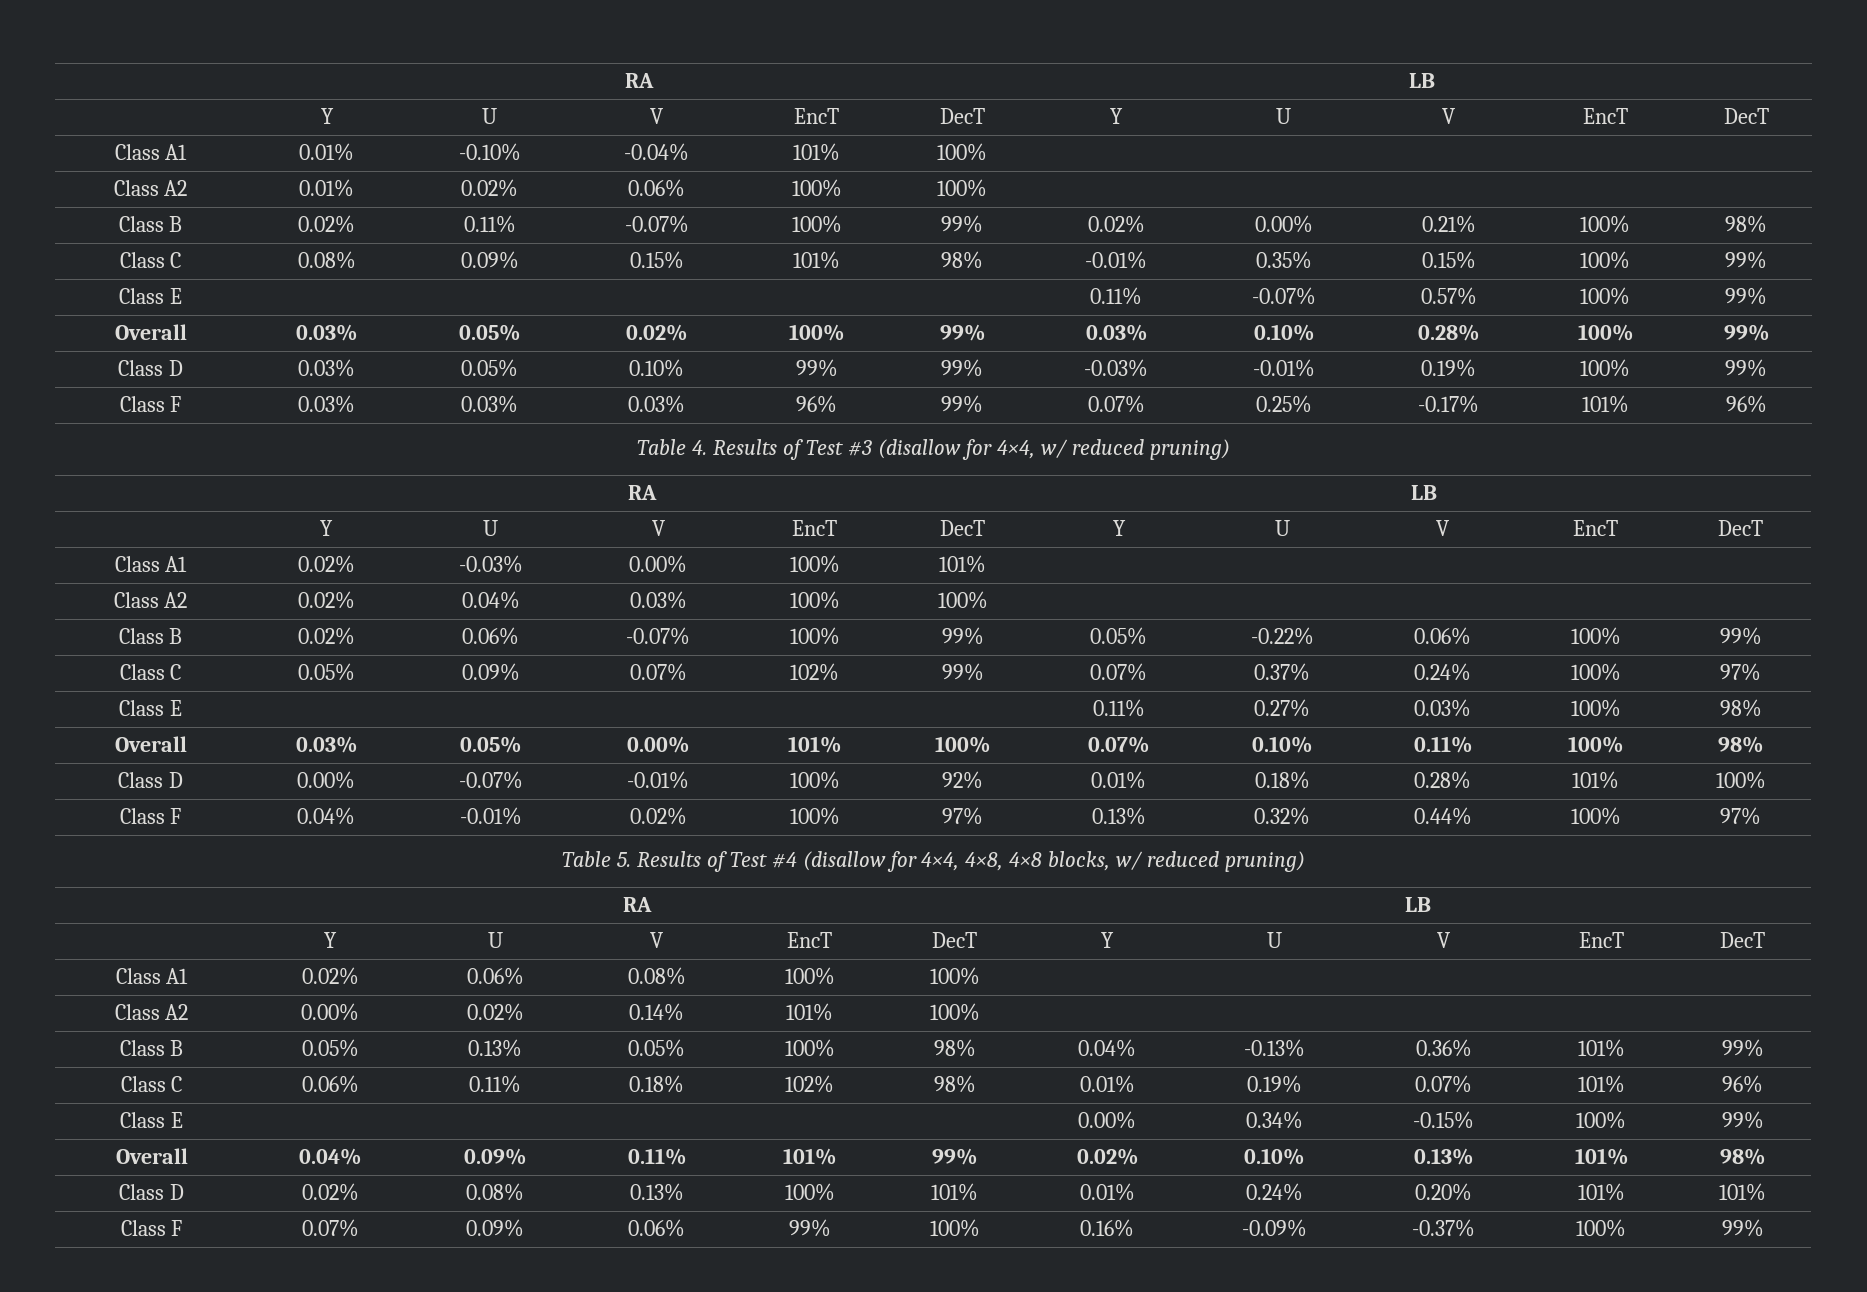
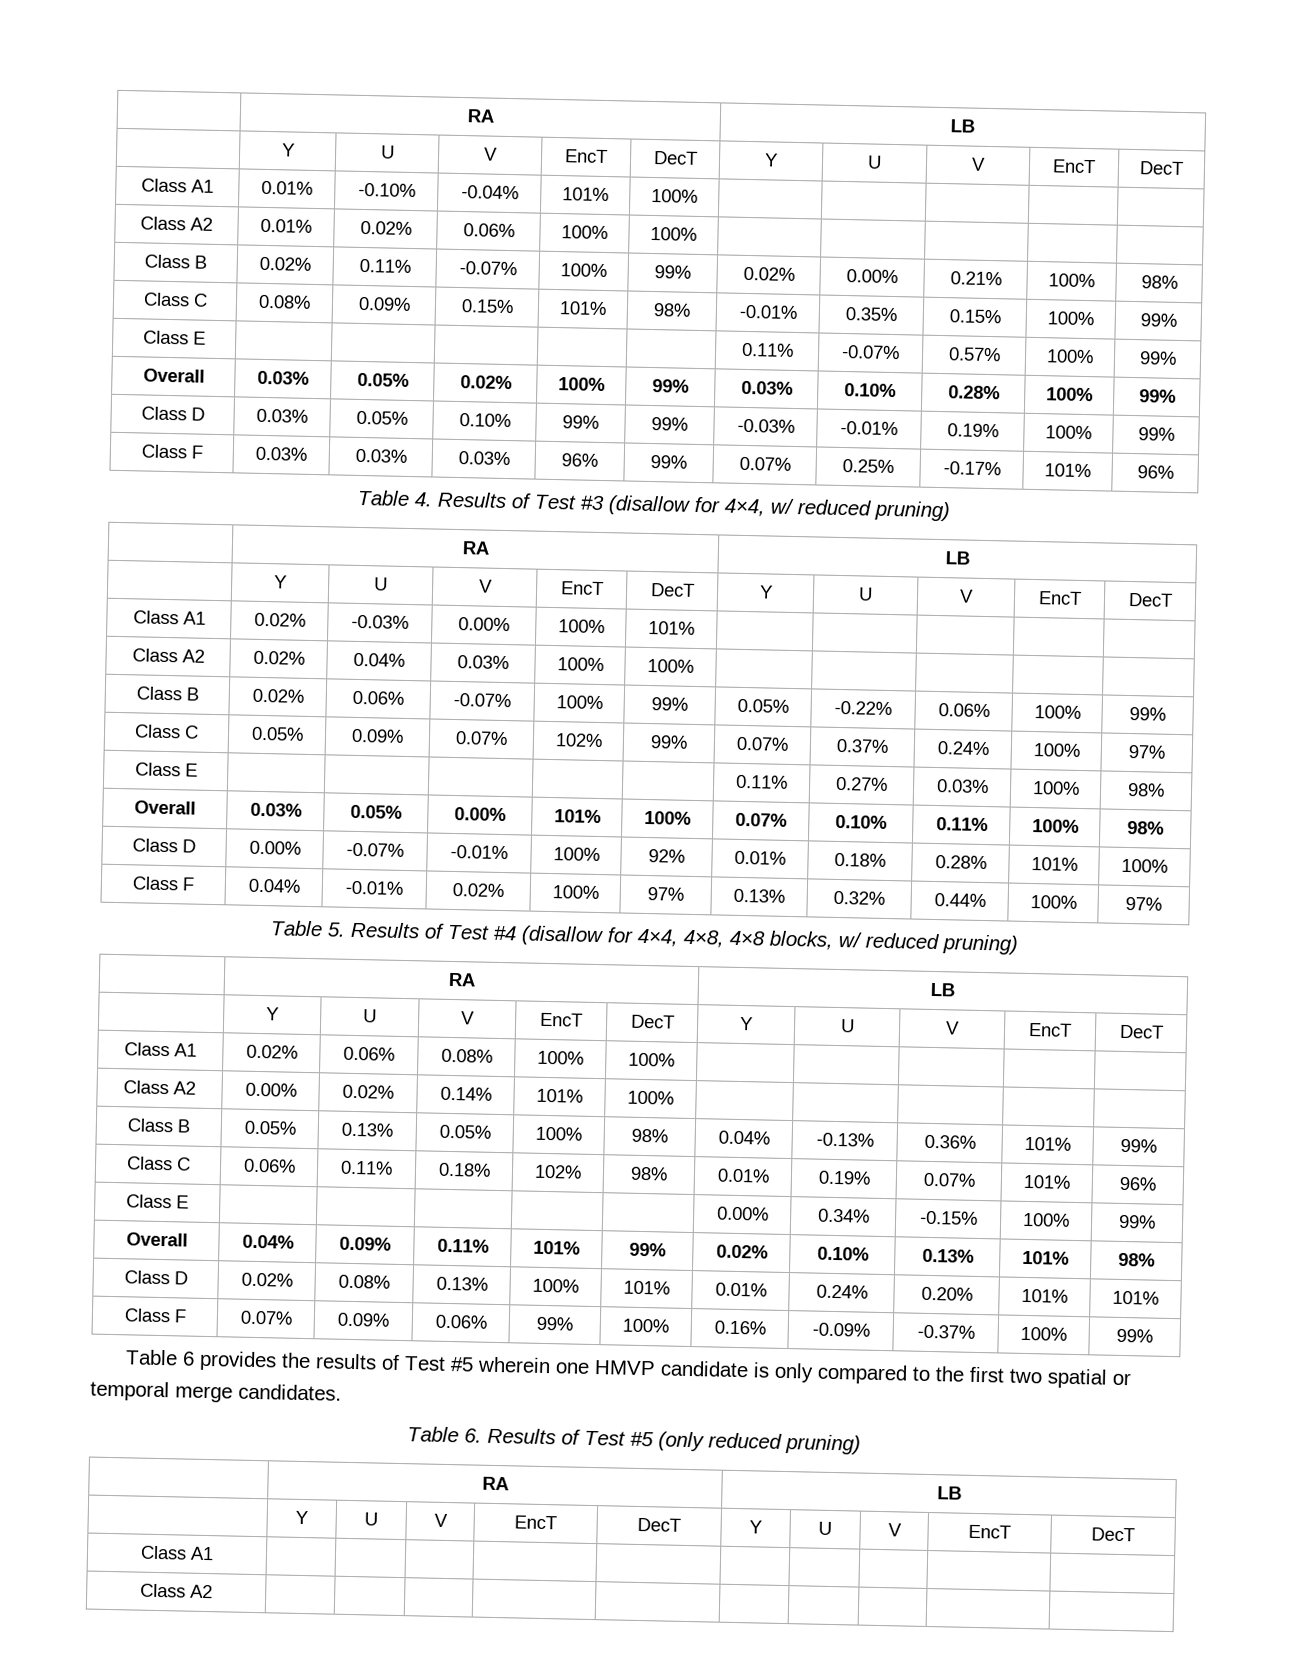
(1764, 1228) none -> [125,1349,1132,1389] [90,1380,342,1403] [407,1426,861,1455] [481,1476,509,1491] [936,1486,962,1500] [295,1510,308,1525] [364,1512,378,1526] [433,1513,448,1528] [514,1515,557,1530] [637,1517,681,1532] [749,1520,762,1534] [818,1521,832,1535] [887,1523,902,1537] [968,1524,1011,1539] [1091,1527,1135,1542] [140,1545,214,1561] [140,1583,213,1599] // Table 6 provides the results of Test #5 wherein one HMVP candidate is only compared to the first two spatial or temporal merge candidates. // Table 6. Results of Test #5 (only reduced pruning) // | RA | LB // | Y | U | V | EncT | DecT | Y | U | V | EncT | DecT // Class A1 | | | | | | | | | | // Class A2 | | | | | | | | | |

